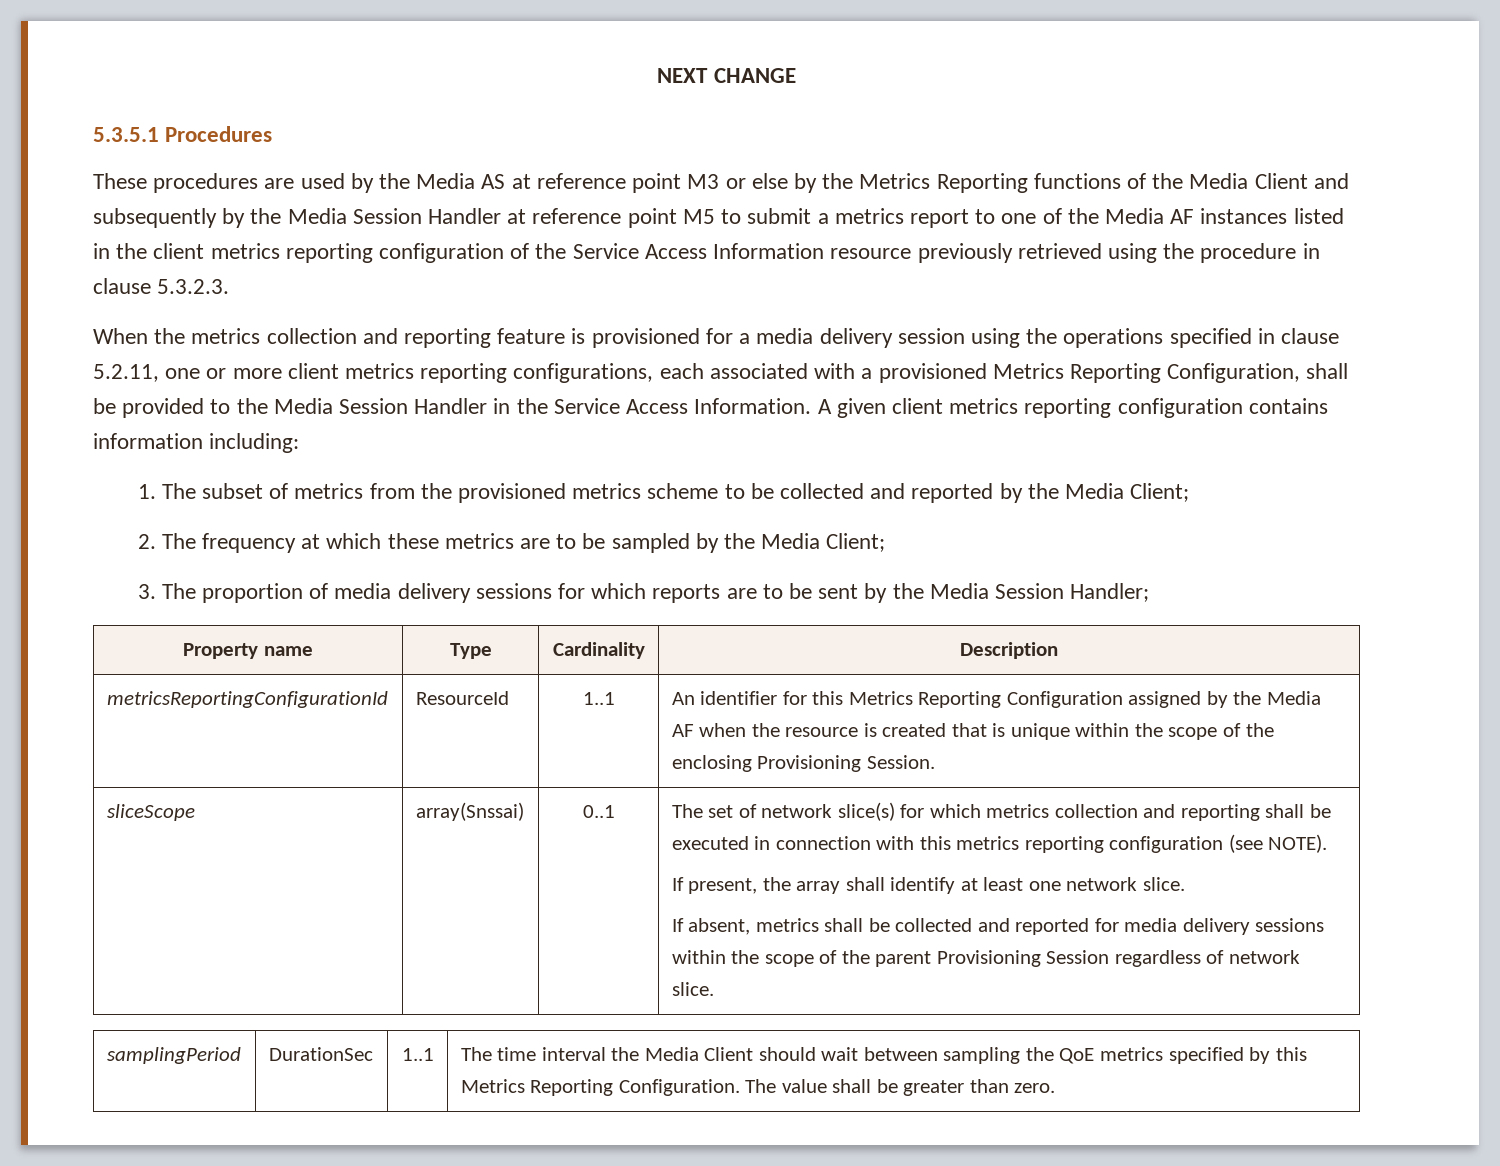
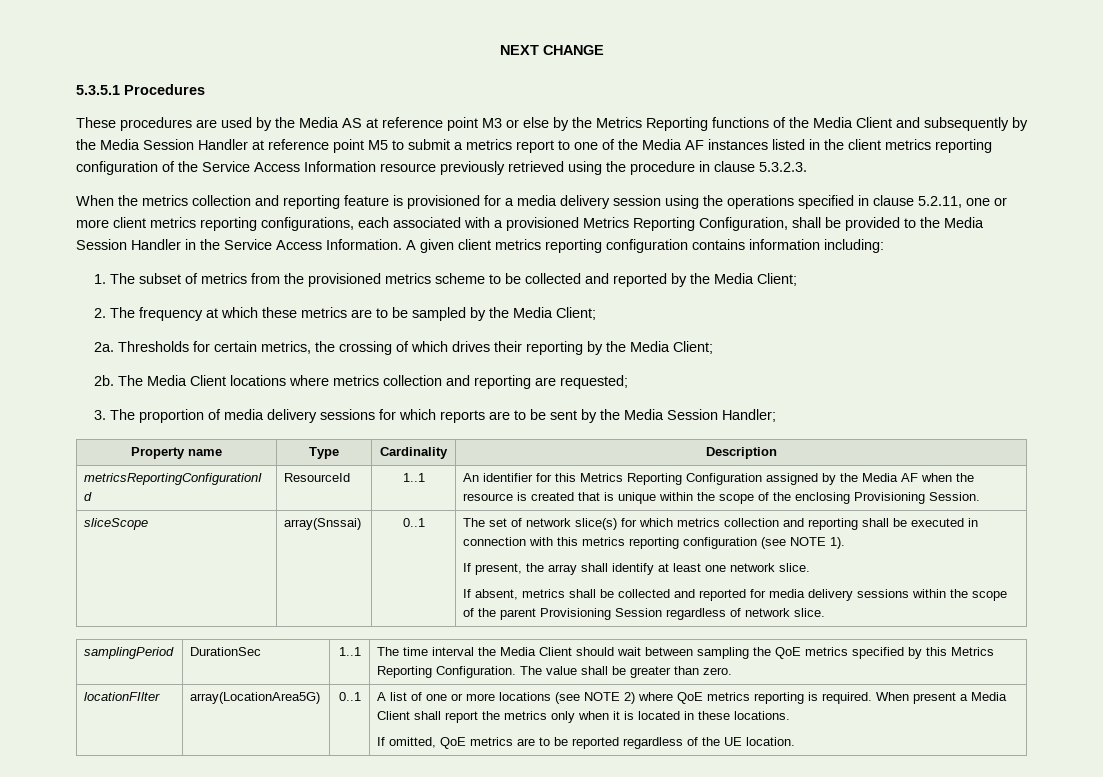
(886, 542) none -> [93,341,713,355] [93,375,628,389] // 2a. Thresholds for certain metrics, the crossing of which drives their reporting by the Media Client; // 2b. The Media Client locations where metrics collection and reporting are requested;
[1268,834,1328,853] NOTE). -> [790,537,846,549] NOTE 1).
(1056, 1088) none -> [84,692,161,701] [190,692,321,704] [338,692,361,701] [377,692,1008,704] [377,711,791,723] [377,737,796,749] // locationFIlter | array(LocationArea5G) | 0..1 | A list of one or more locations (see NOTE 2) where QoE metrics reporting is required. When present a Media Client shall report the metrics only when it is located in these locations. // If omitted, QoE metrics are to be reported regardless of the UE location.

